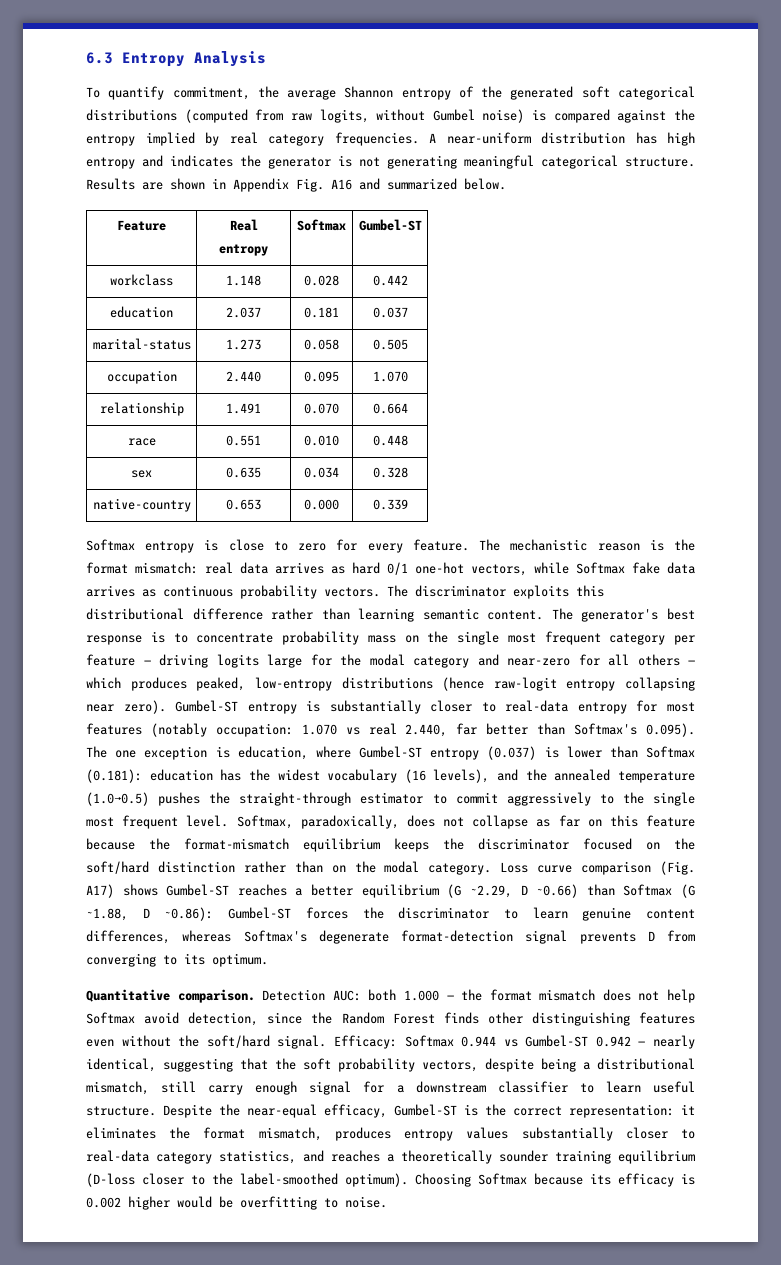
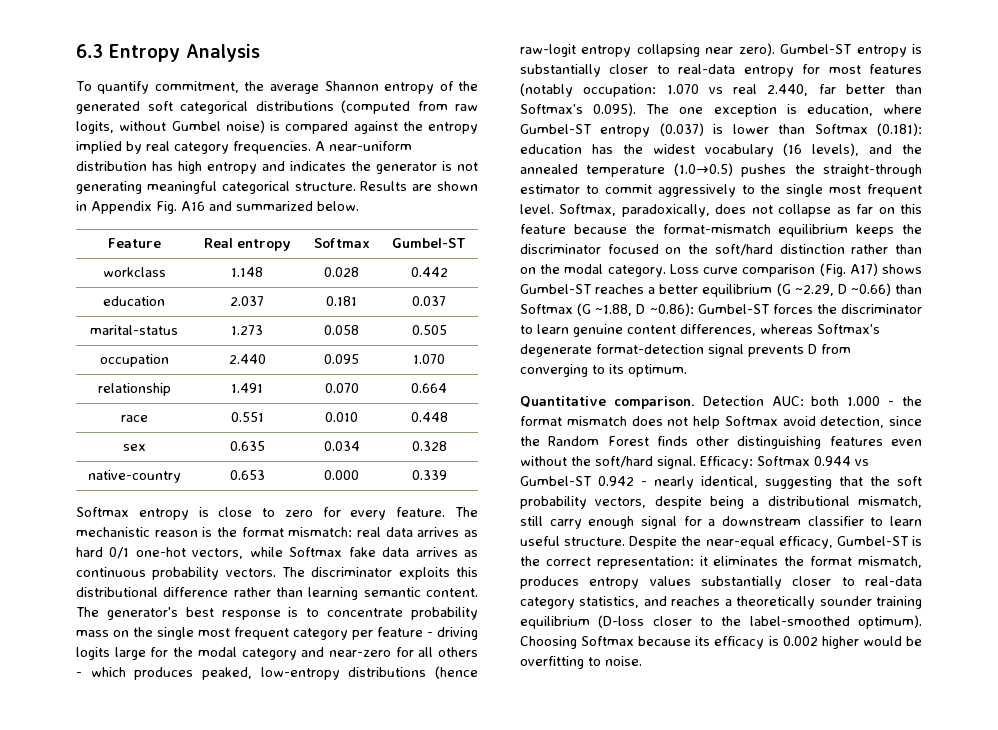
[143,660,151,665] — -> [427,632,433,637] -
[688,660,695,665] — -> [76,672,82,677] -
[446,995,454,1000] — -> [888,401,895,406] -
[638,1041,646,1046] — -> [641,481,647,486] -

